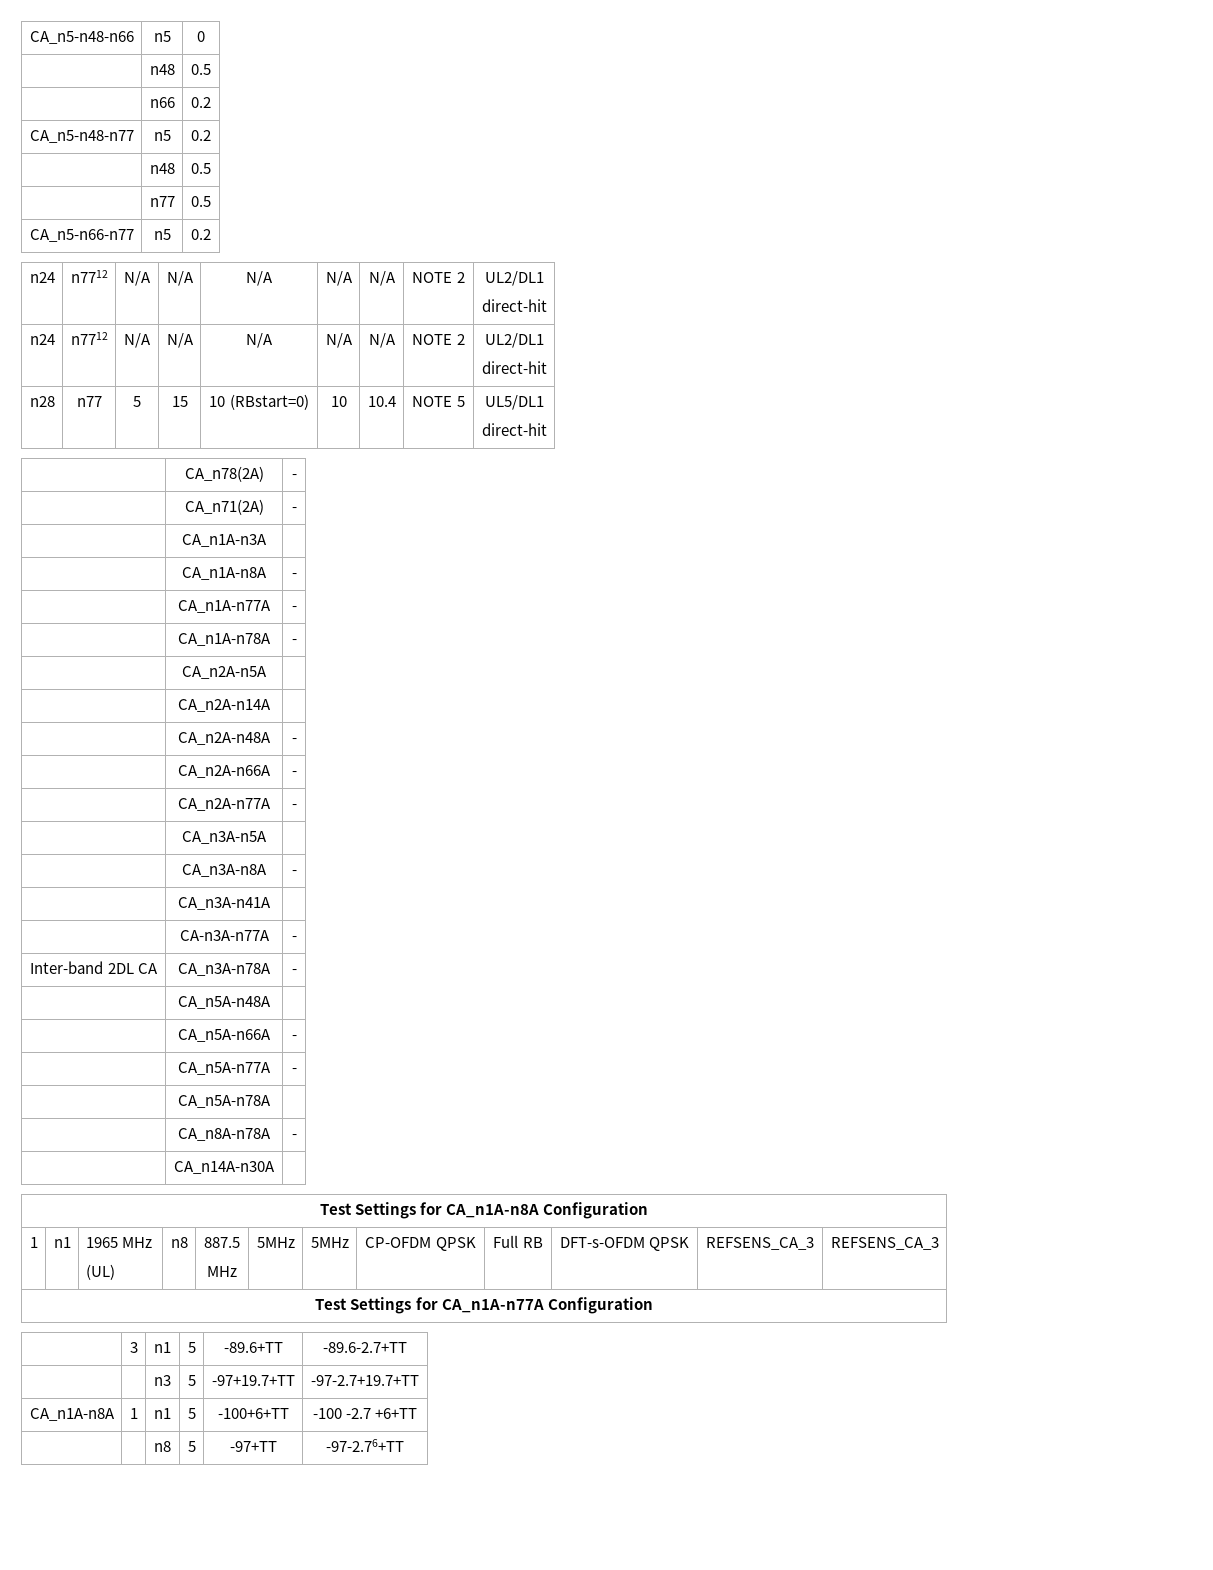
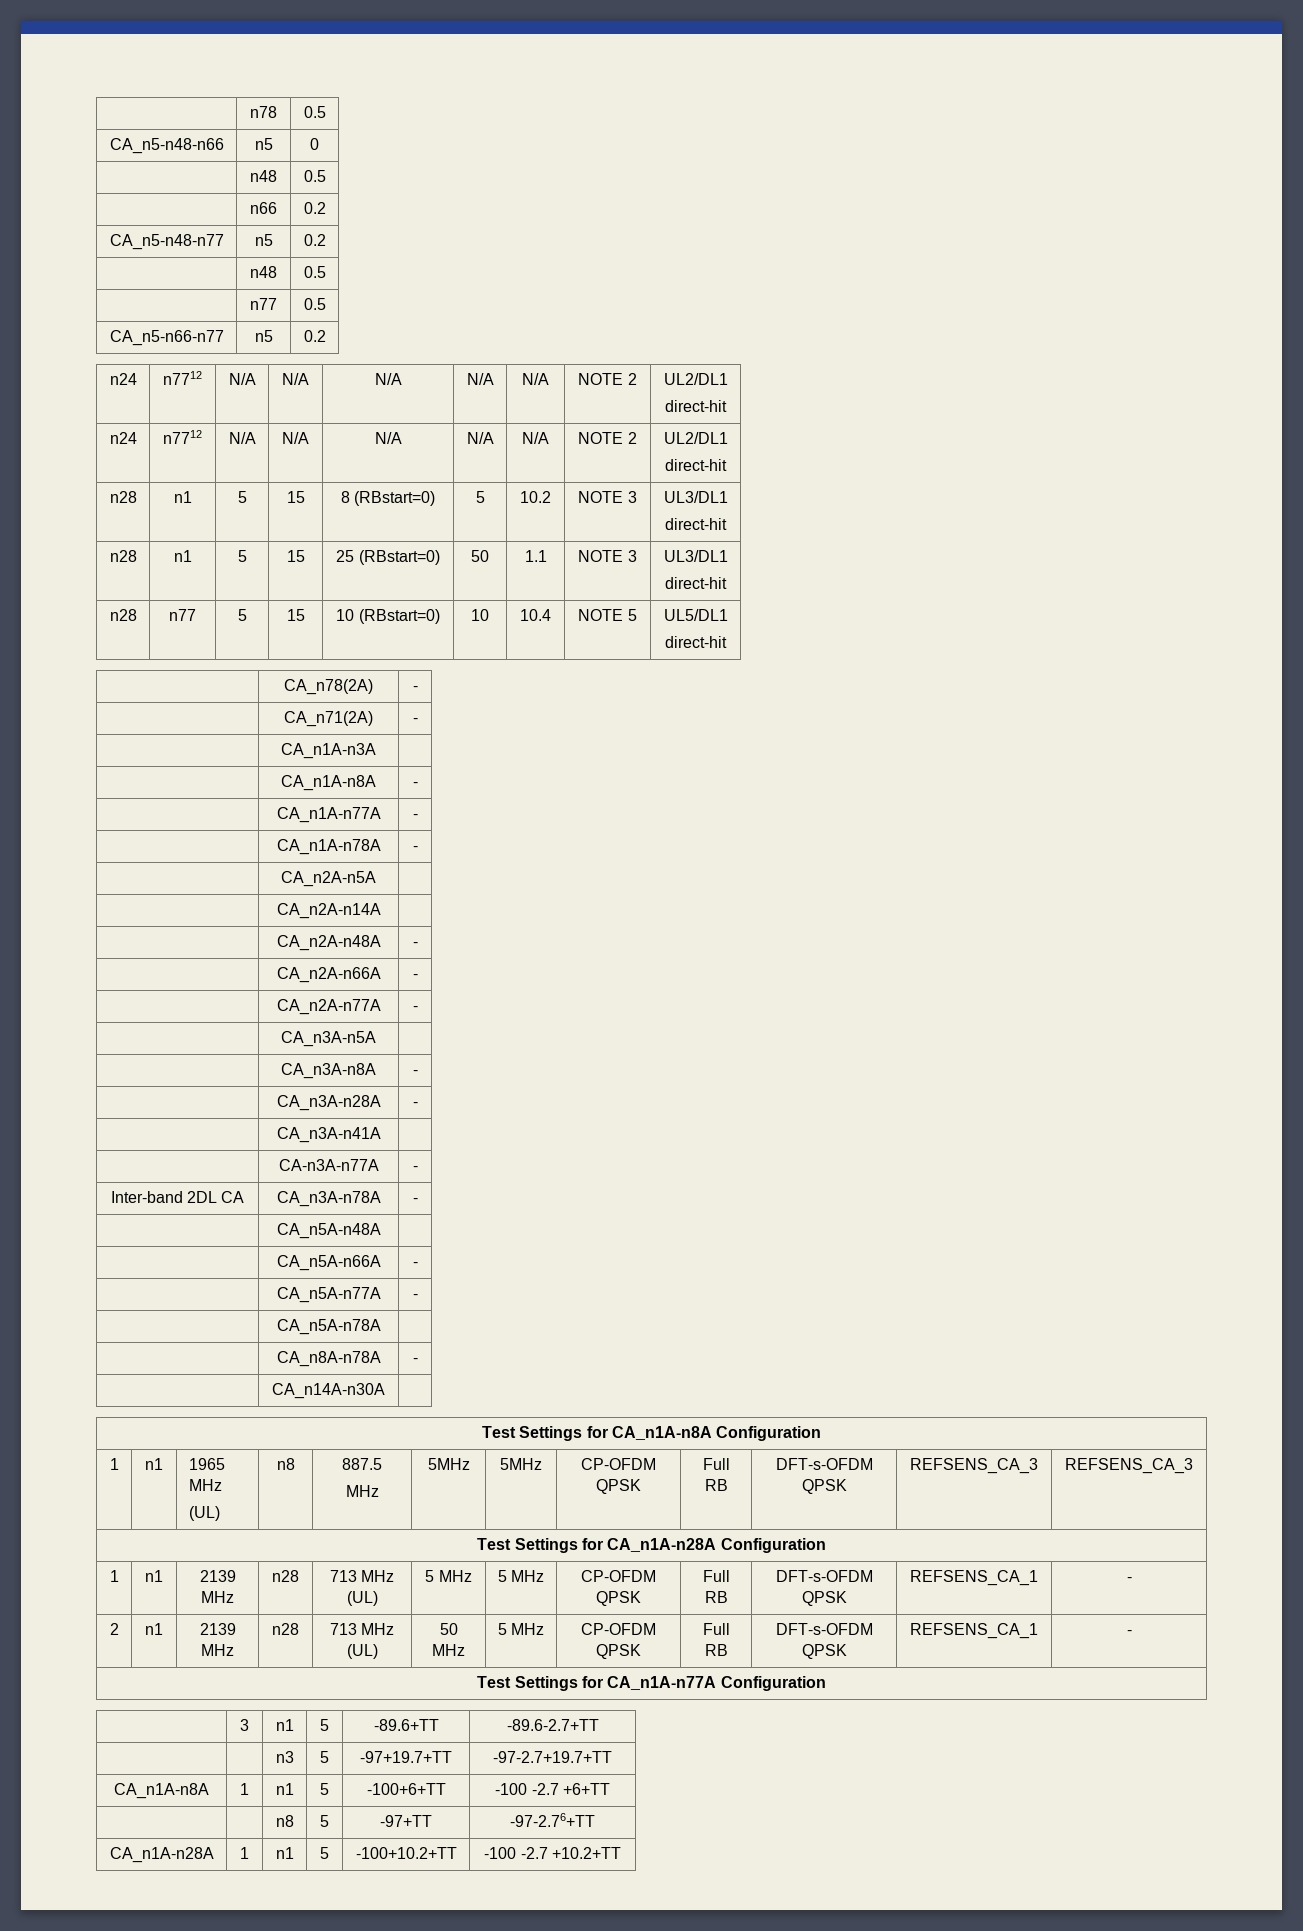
(29, 37) none -> [250,106,277,118] [303,106,326,118] | n78 | 0.5 //
(547, 367) none -> [109,491,137,503] [173,491,192,503] [237,491,247,503] [286,491,305,503] [340,491,436,506] [475,491,485,503] [520,491,551,503] [578,491,637,503] [663,491,728,503] [665,518,727,530] [109,550,137,562] [173,550,192,562] [237,550,247,562] [286,550,305,562] [336,550,440,565] [471,550,489,562] [524,550,547,562] [578,550,637,562] [663,550,728,562] [665,577,727,589] // n28 | n1 | 5 | 15 | 8 (RBstart=0) | 5 | 10.2 | NOTE 3 | UL3/DL1 // direct-hit // n28 | n1 | 5 | 15 | 25 (RBstart=0) | 50 | 1.1 | NOTE 3 | UL3/DL1 // direct-hit
(297, 872) none -> [276,1095,381,1111] [412,1102,418,1107] // | CA_n3A-n28A | -
(939, 1243) none -> [477,1538,826,1553] [109,1570,119,1582] [145,1570,163,1582] [199,1570,236,1582] [201,1591,234,1603] [272,1570,299,1582] [329,1570,395,1582] [346,1591,378,1606] [425,1570,472,1582] [497,1570,545,1582] [581,1570,656,1582] [596,1591,641,1606] [702,1570,730,1582] [704,1591,728,1603] [775,1570,873,1582] [801,1591,847,1606] [910,1570,1038,1586] [1126,1577,1132,1582] [109,1623,119,1635] [145,1623,163,1635] [199,1623,236,1635] [201,1644,234,1656] [272,1623,299,1635] [329,1623,395,1635] [346,1644,378,1659] [439,1623,458,1635] [432,1644,465,1656] [497,1623,545,1635] [581,1623,656,1635] [596,1644,641,1659] [702,1623,730,1635] [704,1644,728,1656] [775,1623,873,1635] [801,1644,847,1659] [910,1623,1038,1639] [1126,1630,1132,1635] // Test Settings for CA_n1A-n28A Configuration // 1 | n1 | 2139 MHz | n28 | 713 MHz (UL) | 5 MHz | 5 MHz | CP-OFDM QPSK | Full RB | DFT-s-OFDM QPSK | REFSENS_CA_1 | - // 2 | n1 | 2139 MHz | n28 | 713 MHz (UL) | 50 MHz | 5 MHz | CP-OFDM QPSK | Full RB | DFT-s-OFDM QPSK | REFSENS_CA_1 | -
(404, 1445) none -> [109,1847,214,1863] [240,1847,249,1859] [275,1847,294,1859] [320,1847,329,1859] [355,1847,457,1859] [484,1847,621,1859] // CA_n1A-n28A | 1 | n1 | 5 | -100+10.2+TT | -100 -2.7 +10.2+TT

